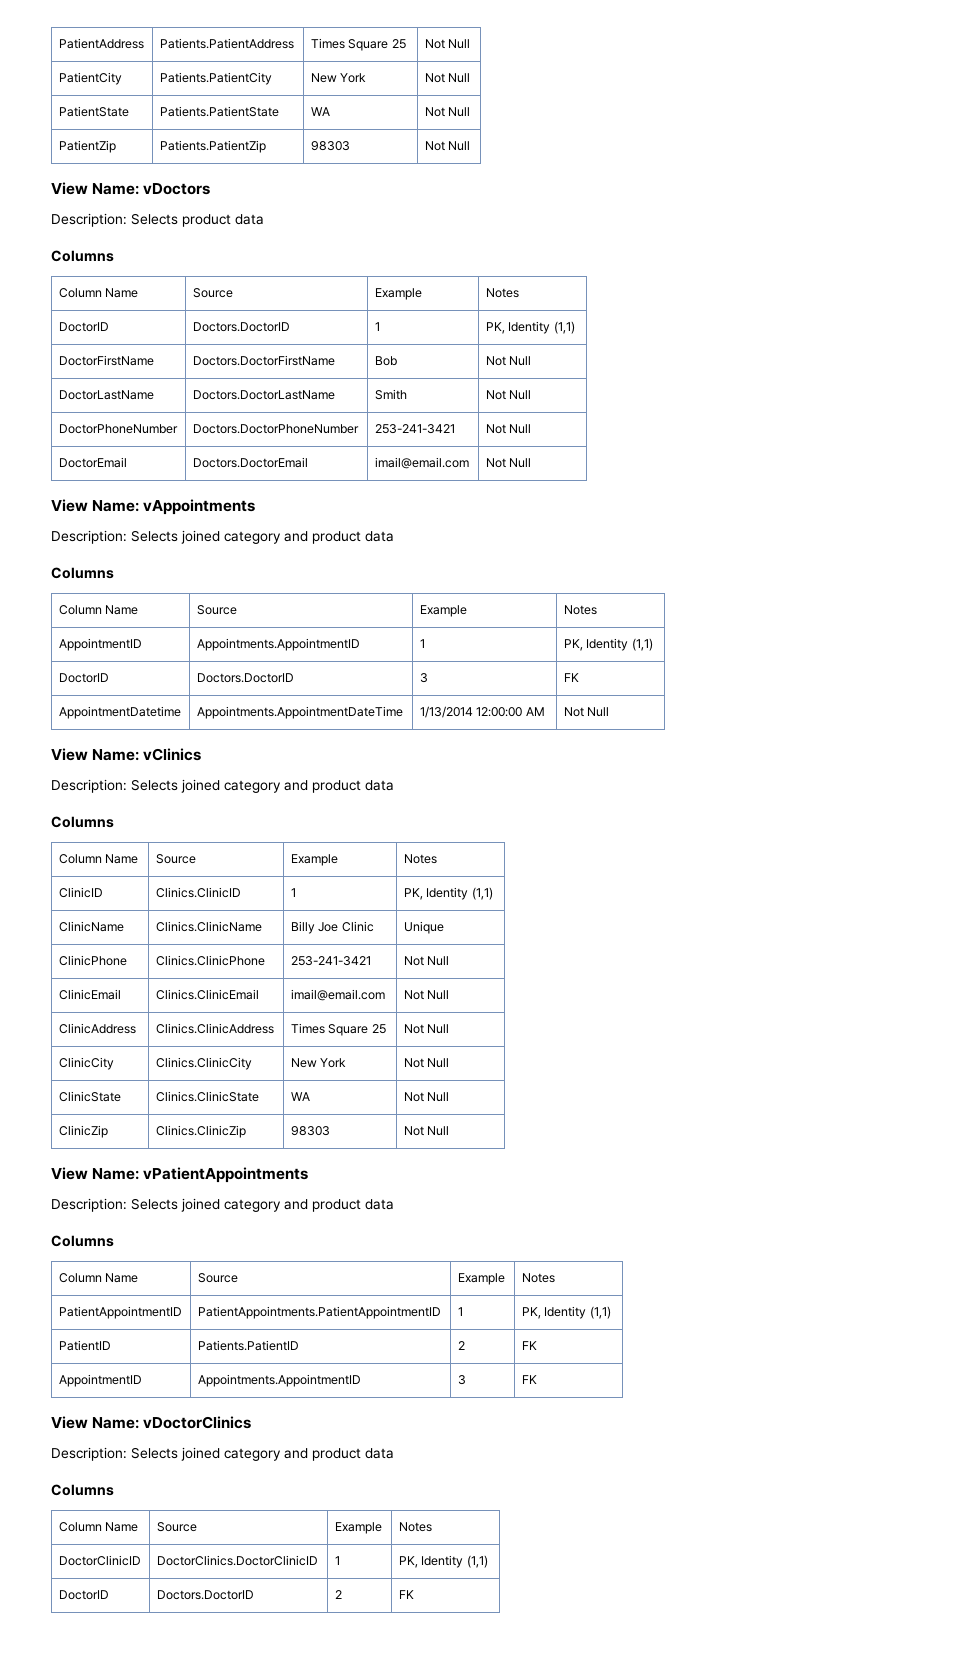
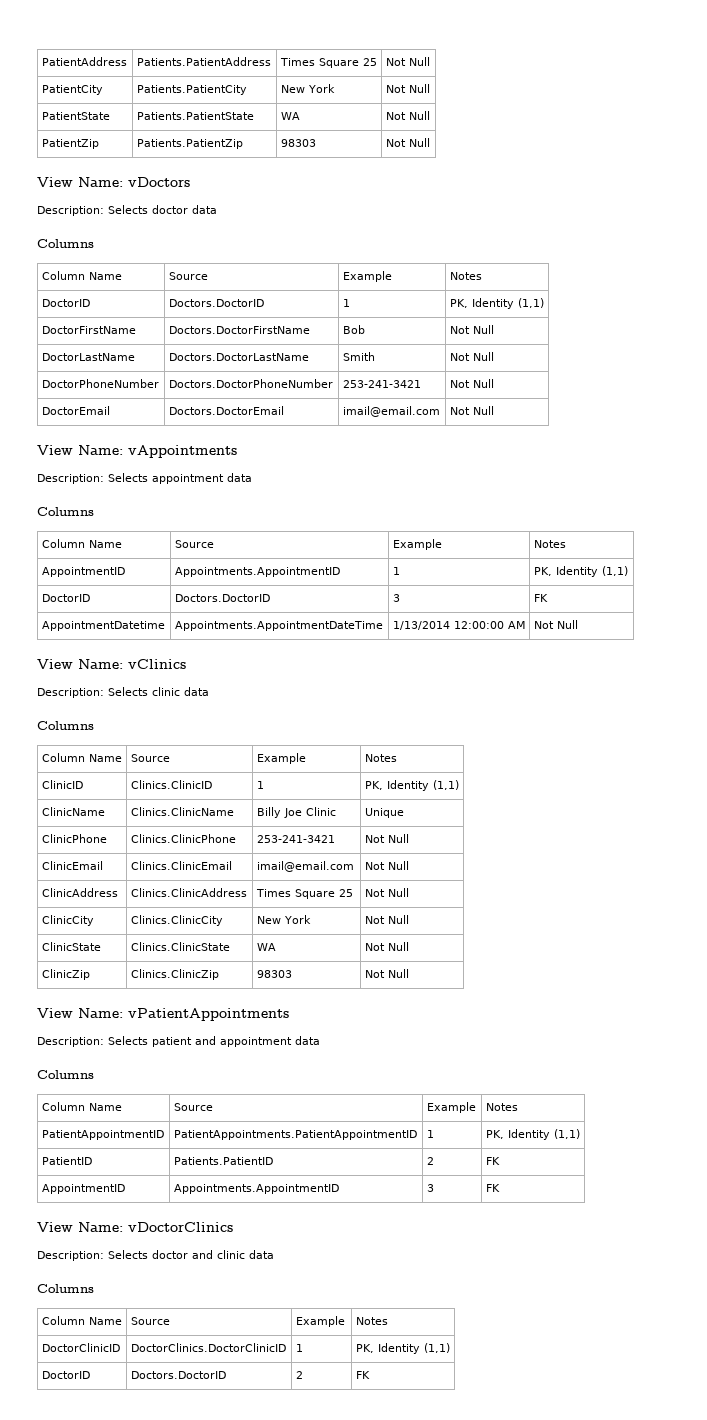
[182,214,231,227] product -> [152,205,188,214] doctor
[181,530,361,544] joined category and product -> [152,474,224,484] appointment
[181,779,361,793] joined category and product -> [152,687,180,696] clinic
[181,1198,361,1212] joined category and product -> [152,1036,292,1047] patient and appointment
[181,1447,361,1461] joined category and product -> [152,1250,245,1259] doctor and clinic

